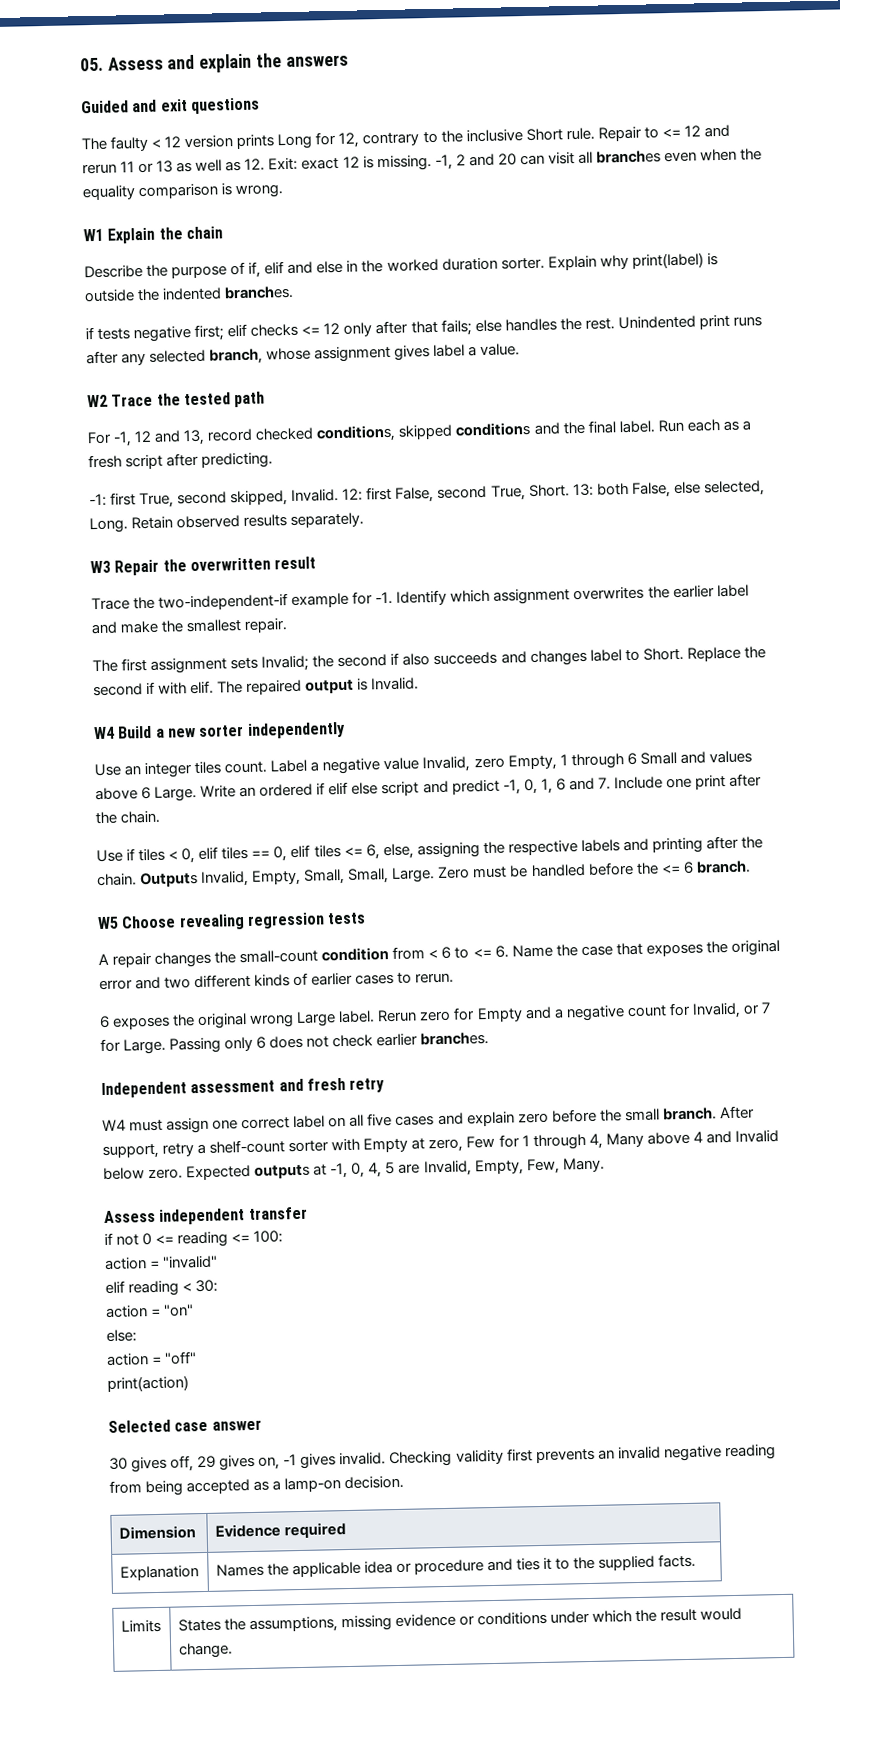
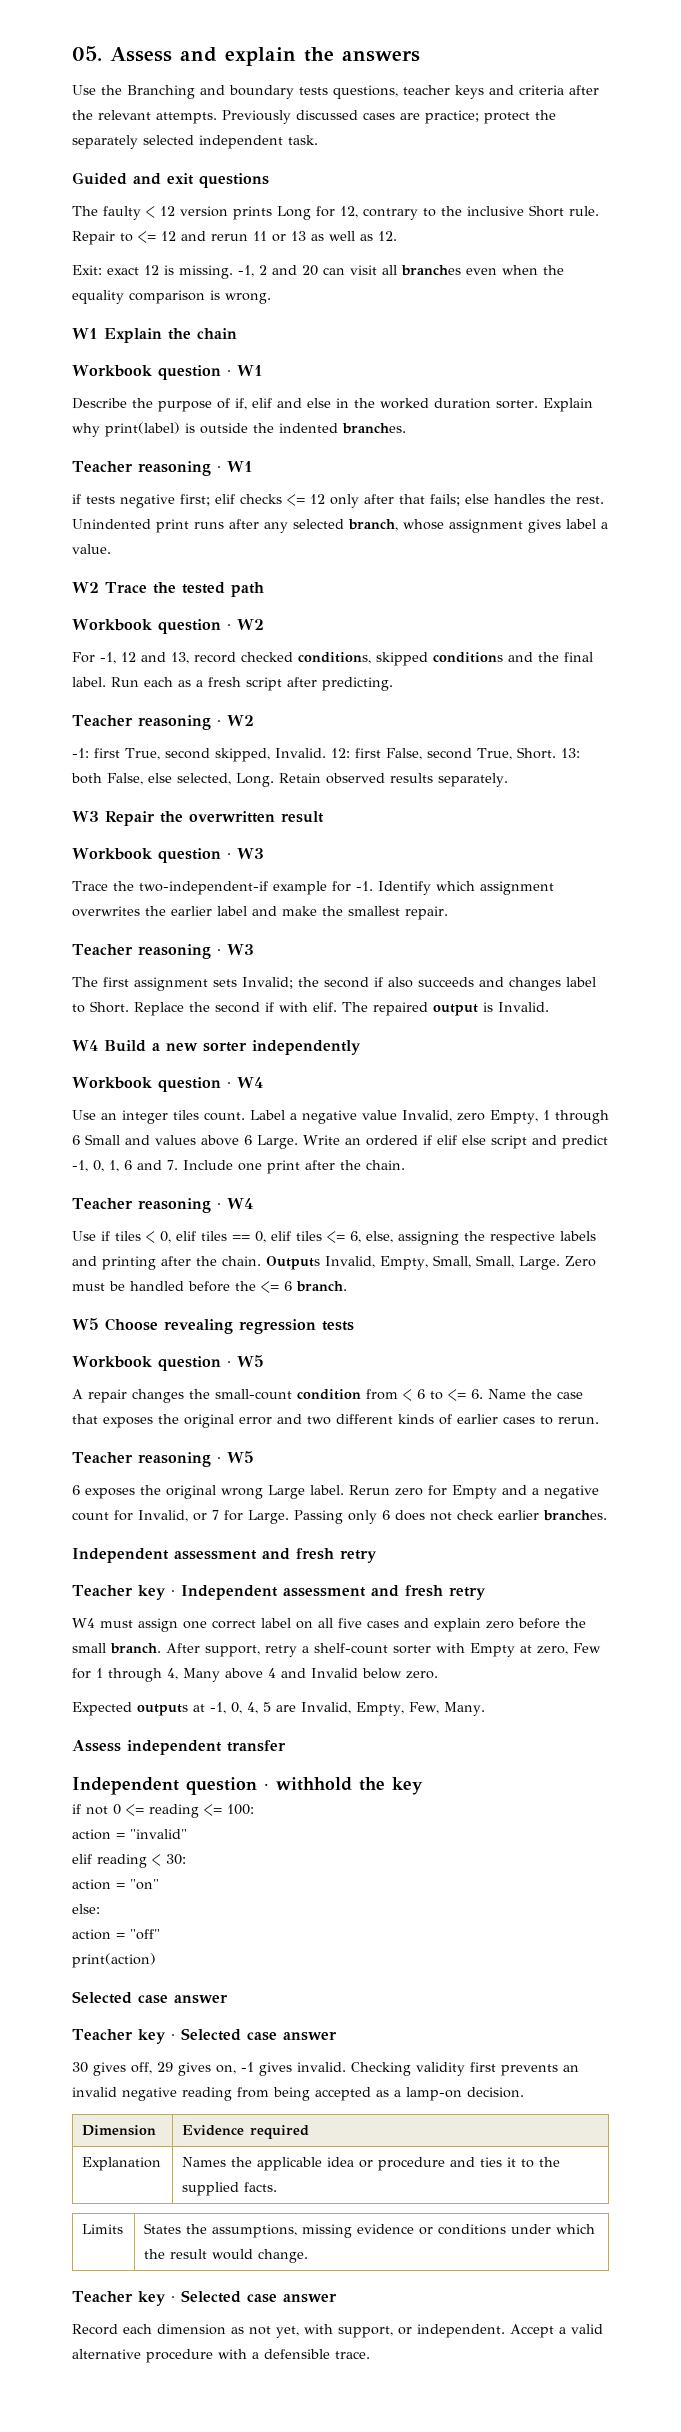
(349, 60) none -> [72,85,599,99] [72,110,556,124] [72,135,318,149] // Use the Branching and boundary tests questions, teacher keys and criteria after the relevant attempts. Previously discussed cases are practice; protect the separately selected independent task.
(266, 164) none -> (397, 236) //
(223, 233) none -> [72,365,263,380] // Workbook question · W1
(295, 292) none -> [72,461,253,476] // Teacher reasoning · W1
(266, 399) none -> [72,619,264,634] // Workbook question · W2
(274, 460) none -> [72,715,254,730] // Teacher reasoning · W2
(317, 563) none -> [72,848,264,863] // Workbook question · W3
(289, 625) none -> [72,944,254,959] // Teacher reasoning · W3
(346, 730) none -> [72,1077,263,1092] // Workbook question · W4
(161, 817) none -> [72,1198,253,1213] // Teacher reasoning · W4
(367, 918) none -> [72,1355,264,1371] // Workbook question · W5
(455, 978) none -> [72,1451,254,1467] // Teacher reasoning · W5
(386, 1085) none -> [72,1585,486,1600] // Teacher key · Independent assessment and fresh retry
(184, 1174) none -> (438, 1675) //
(308, 1213) none -> [72,1777,423,1795] // Independent question · withhold the key
(262, 1425) none -> [72,2028,337,2044] // Teacher key · Selected case answer
(233, 1650) none -> [72,2290,337,2306] [72,2324,603,2338] [72,2349,370,2363] // Teacher key · Selected case answer // Record each dimension as not yet, with support, or independent. Accept a valid alternative procedure with a defensible trace.

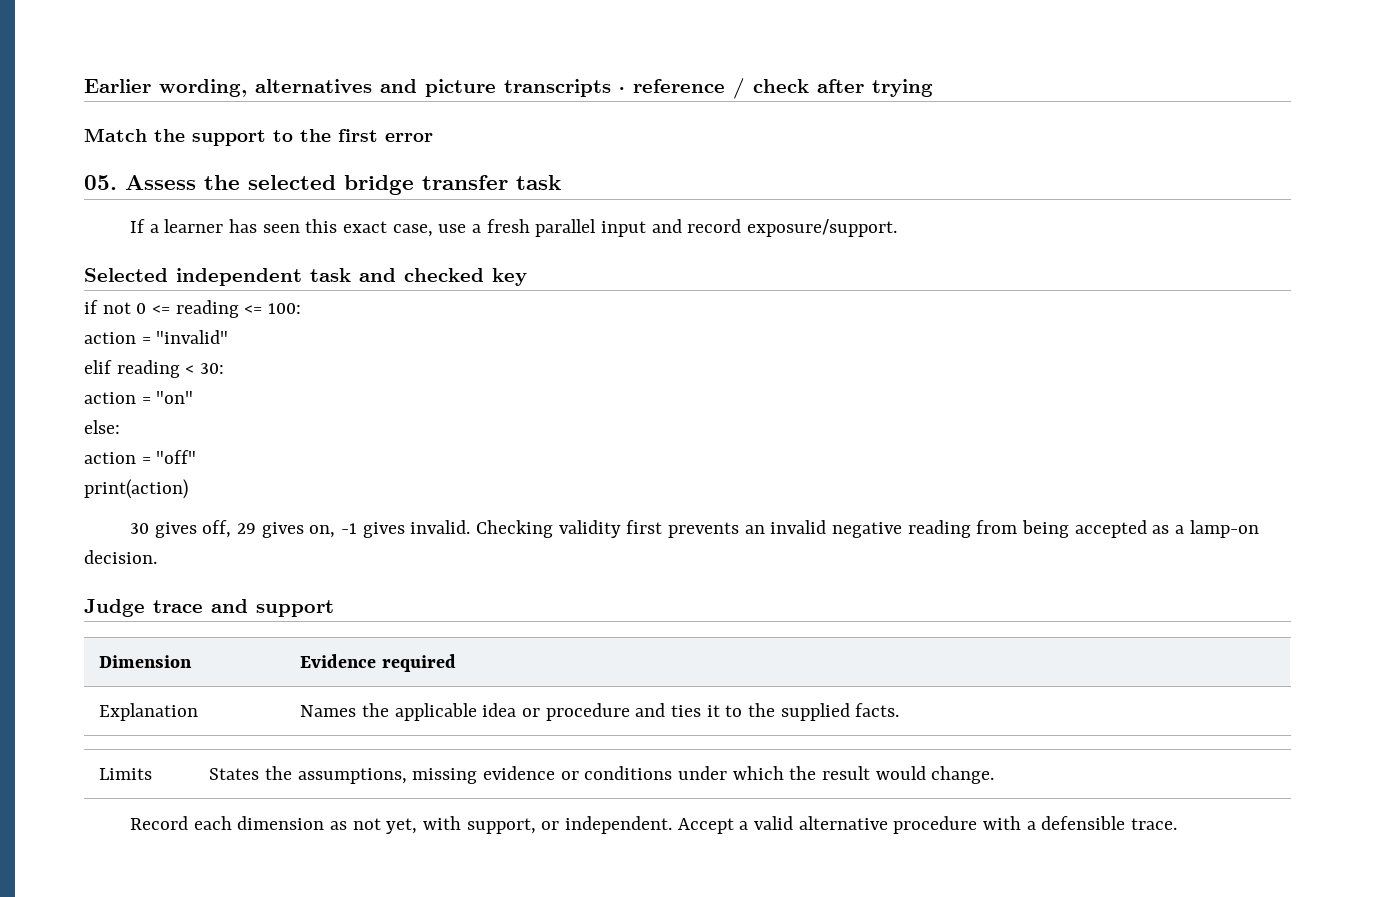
[72,46,420,66] [72,85,599,99] [72,110,556,124] [72,135,318,149] [72,172,269,188] [72,205,599,220] [72,231,397,245] [72,265,564,279] [72,290,271,304] [72,328,237,343] [72,365,263,380] [72,398,593,412] [72,422,406,437] [72,461,253,476] [72,494,604,508] [72,519,608,533] [72,544,111,554] [72,582,264,597] [72,619,264,634] [72,652,593,666] [72,677,393,691] [72,715,254,730] [72,747,580,762] [71,773,508,787] [72,811,324,826] [72,848,264,863] [72,881,554,895] [72,906,448,920] [72,944,254,959] [72,977,596,991] [72,1001,549,1016] [72,1040,361,1055] [72,1077,263,1092] [72,1110,609,1124] [72,1134,608,1149] [72,1160,405,1174] [72,1198,253,1213] [72,1231,596,1245] [72,1255,596,1270] [72,1281,347,1293] [72,1318,354,1334] [72,1355,264,1371] [72,1389,583,1403] [72,1414,599,1428] [72,1451,254,1467] [72,1485,599,1499] [72,1510,607,1524] [72,1548,377,1563] [72,1585,486,1600] [72,1618,586,1632] [72,1643,601,1657] [72,1668,438,1682] [72,1702,485,1716] [72,1740,286,1755] [72,1777,385,1795] 05. Assess and explain the answers // Use the Branching and boundary tests questions, teacher keys and criteria after the relevant attempts. Previously discussed cases are practice; protect the separately selected independent task. // Guided and exit questions // The faulty < 12 version prints Long for 12, contrary to the inclusive Short rule. Repair to <= 12 and rerun 11 or 13 as well as 12. // Exit: exact 12 is missing. -1, 2 and 20 can visit all branches even when the equality comparison is wrong. // W1 Explain the chain // Workbook question · W1 // Describe the purpose of if, elif and else in the worked duration sorter. Explain why print(label) is outside the indented branches. // Teacher reasoning · W1 // if tests negative first; elif checks <= 12 only after that fails; else handles the rest. Unindented print runs after any selected branch, whose assignment gives label a value. // W2 Trace the tested path // Workbook question · W2 // For -1, 12 and 13, record checked conditions, skipped conditions and the final label. Run each as a fresh script after predicting. // Teacher reasoning · W2 // -1: first True, second skipped, Invalid. 12: first False, second True, Short. 13: both False, else selected, Long. Retain observed results separately. // W3 Repair the overwritten result // Workbook question · W3 // Trace the two-independent-if example for -1. Identify which assignment overwrites the earlier label and make the smallest repair. // Teacher reasoning · W3 // The first assignment sets Invalid; the second if also succeeds and changes label to Short. Replace the second if with elif. The repaired output is Invalid. // W4 Build a new sorter independently // Workbook question · W4 // Use an integer tiles count. Label a negative value Invalid, zero Empty, 1 through 6 Small and values above 6 Large. Write an ordered if elif else script and predict -1, 0, 1, 6 and 7. Include one print after the chain. // Teacher reasoning · W4 // Use if tiles < 0, elif tiles == 0, elif tiles <= 6, else, assigning the respective labels and printing after the chain. Outputs Invalid, Empty, Small, Small, Large. Zero must be handled before the <= 6 branch. // W5 Choose revealing regression tests // Workbook question · W5 // A repair changes the small-count condition from < 6 to <= 6. Name the case that exposes the original error and two different kinds of earlier cases to rerun. // Teacher reasoning · W5 // 6 exposes the original wrong Large label. Rerun zero for Empty and a negative count for Invalid, or 7 for Large. Passing only 6 does not check earlier branches. // Independent assessment and fresh retry // Teacher key · Independent assessment and fresh retry // W4 must assign one correct label on all five cases and explain zero before the small branch. After support, retry a shelf-count sorter with Empty at zero, Few for 1 through 4, Many above 4 and Invalid below zero. // Expected outputs at -1, 0, 4, 5 are Invalid, Empty, Few, Many. // Assess independent transfer // Independent question · withhold the -> [84,78,933,99] [84,128,433,146] [84,175,561,195] [129,219,897,237] [84,268,484,286] Earlier wording, alternatives and picture transcripts · reference / check after trying // Match the support to the first error // 05. Assess the selected bridge transfer task // If a learner has seen this exact case, use a fresh parallel input and record exposure/support. // Selected independent task and checked
[72,1991,228,2004] [72,2028,337,2044] // Selected case answer // Teacher key · Selected case answer -> (188, 489) none
(524, 2092) none -> [84,599,334,617] // Judge trace and support
[72,2290,337,2306] // Teacher key · Selected case answer -> (995, 775) none

